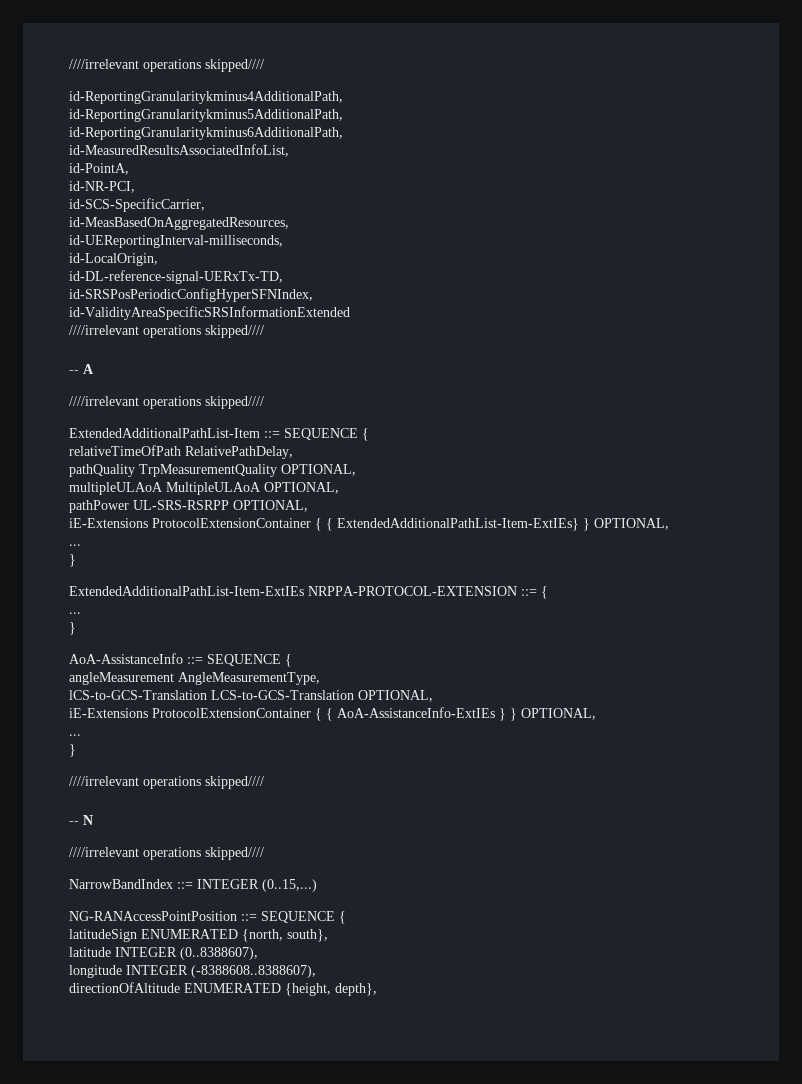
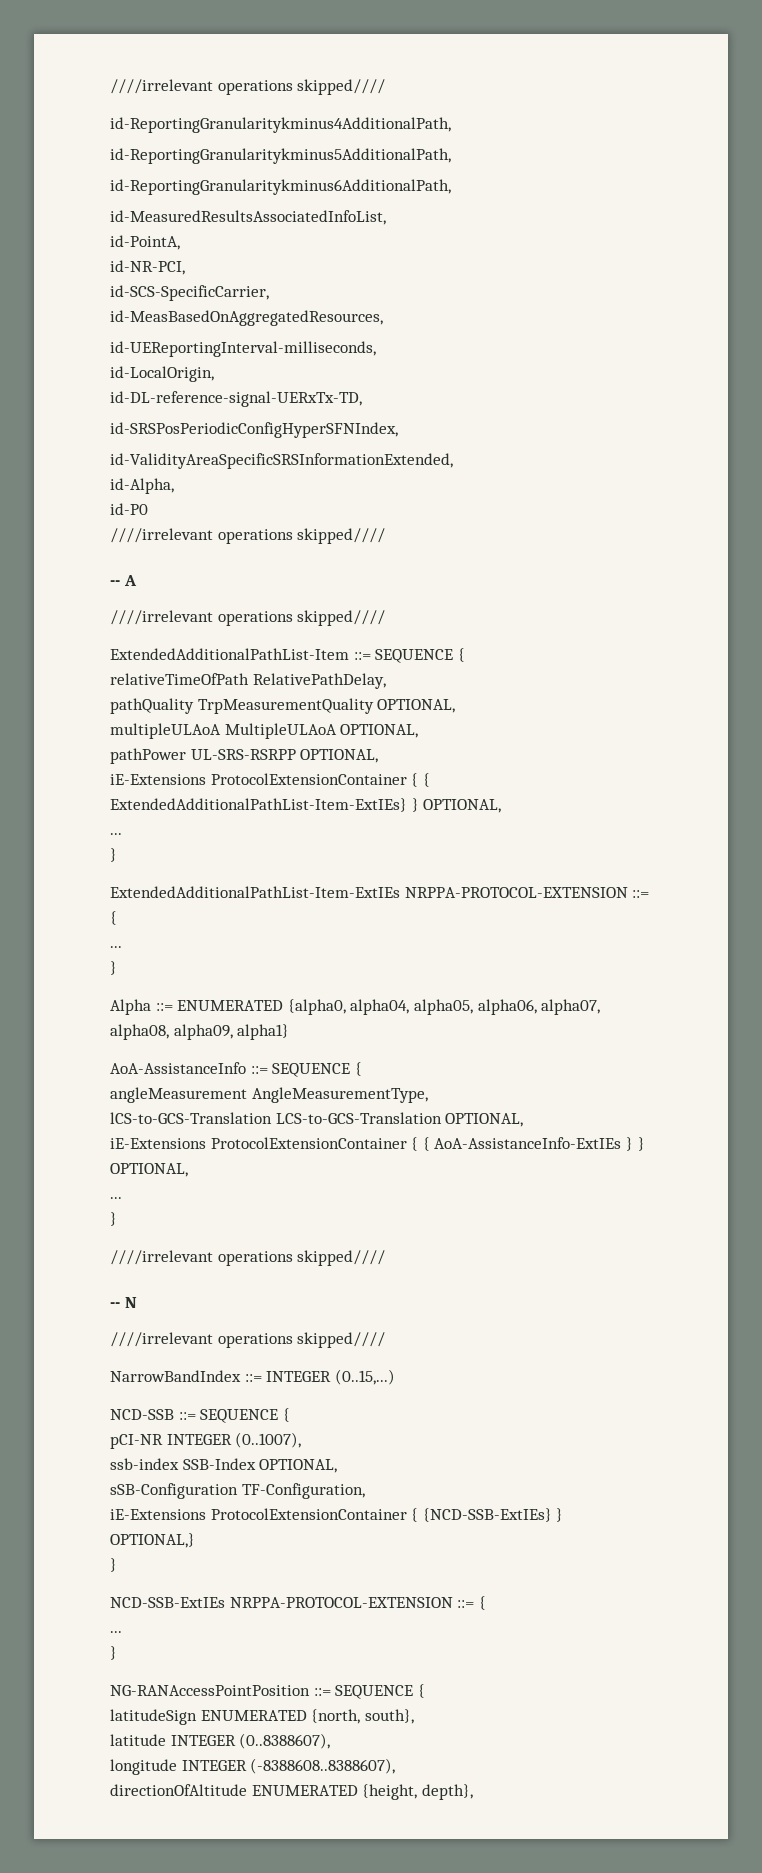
[69,306,350,320] id-ValidityAreaSpecificSRSInformationExtended -> [110,453,453,469] [110,478,174,494] [110,503,148,515] id-ValidityAreaSpecificSRSInformationExtended, // id-Alpha, // id-P0
(76, 628) none -> [110,999,601,1015] [110,1024,290,1040] // Alpha ::= ENUMERATED {alpha0, alpha04, alpha05, alpha06, alpha07, alpha08, alpha09, alpha1}
(317, 885) none -> [110,1408,290,1423] [110,1432,302,1449] [110,1458,338,1473] [110,1483,365,1499] [110,1508,564,1522] [110,1533,195,1548] [110,1558,117,1572] [110,1596,486,1610] [110,1631,122,1633] [110,1646,117,1660] // NCD-SSB ::= SEQUENCE { // pCI-NR INTEGER (0..1007), // ssb-index SSB-Index OPTIONAL, // sSB-Configuration TF-Configuration, // iE-Extensions ProtocolExtensionContainer { {NCD-SSB-ExtIEs} } OPTIONAL,} // } // NCD-SSB-ExtIEs NRPPA-PROTOCOL-EXTENSION ::= { // ... // }

